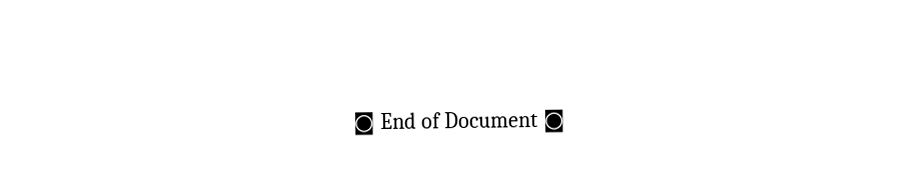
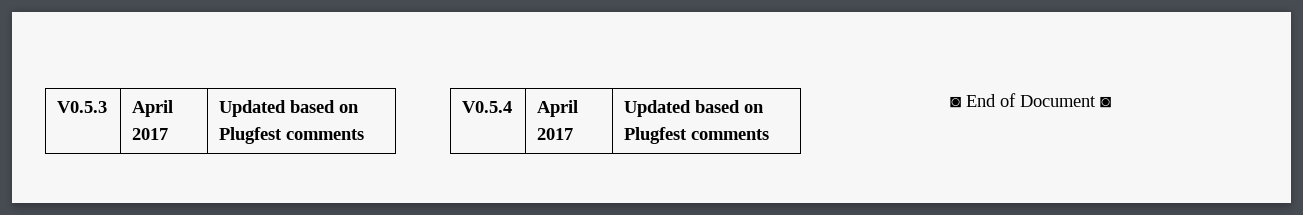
(352, 124) none -> [57,101,108,113] [132,100,174,117] [132,128,169,140] [219,100,360,117] [219,127,365,144] [462,101,513,113] [537,100,579,117] [537,128,574,140] [624,100,765,117] [624,127,770,144] V0.5.3 | April 2017 | Updated based on Plugfest comments // V0.5.4 | April 2017 | Updated based on Plugfest comments //

